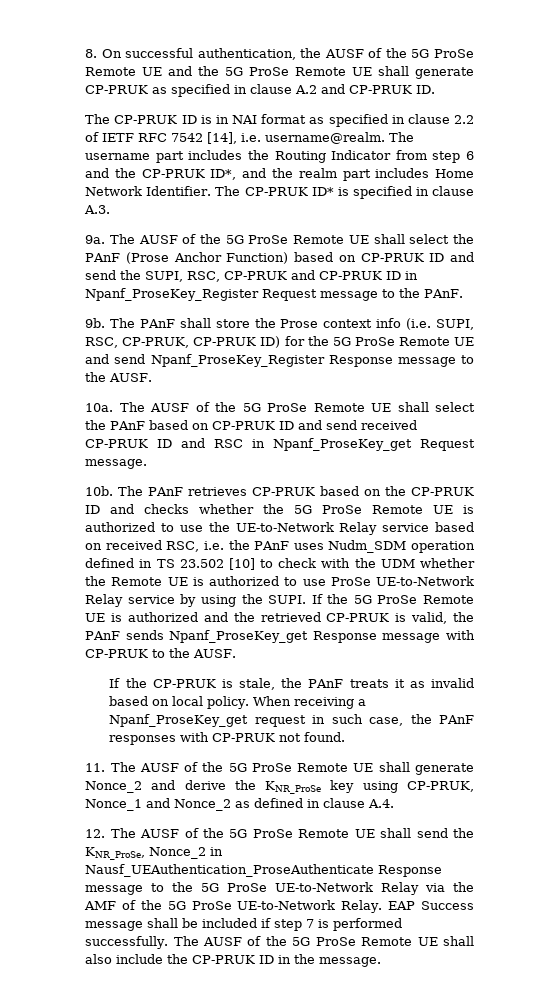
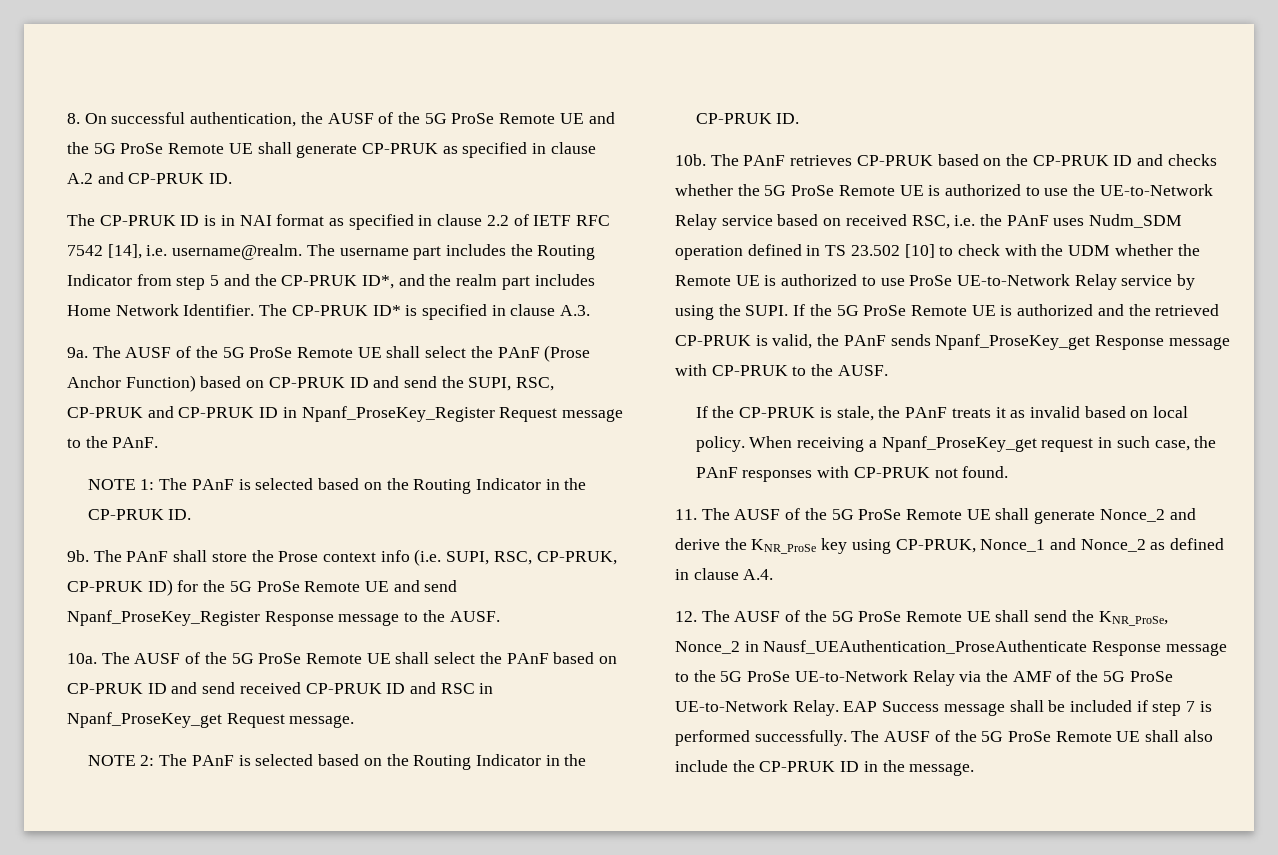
[465,151,474,160] 6 -> [210,275,220,286] 5
(464, 293) none -> [87,478,587,494] [87,509,192,520] // NOTE 1: The PAnF is selected based on the Routing Indicator in the CP-PRUK ID.
(148, 464) none -> [87,754,587,770] [695,113,800,124] // NOTE 2: The PAnF is selected based on the Routing Indicator in the CP-PRUK ID.

